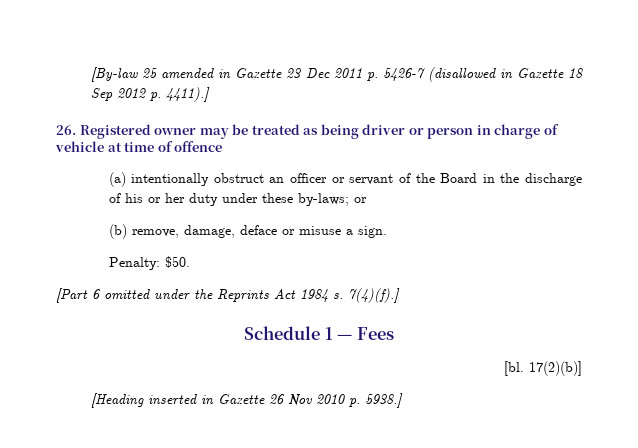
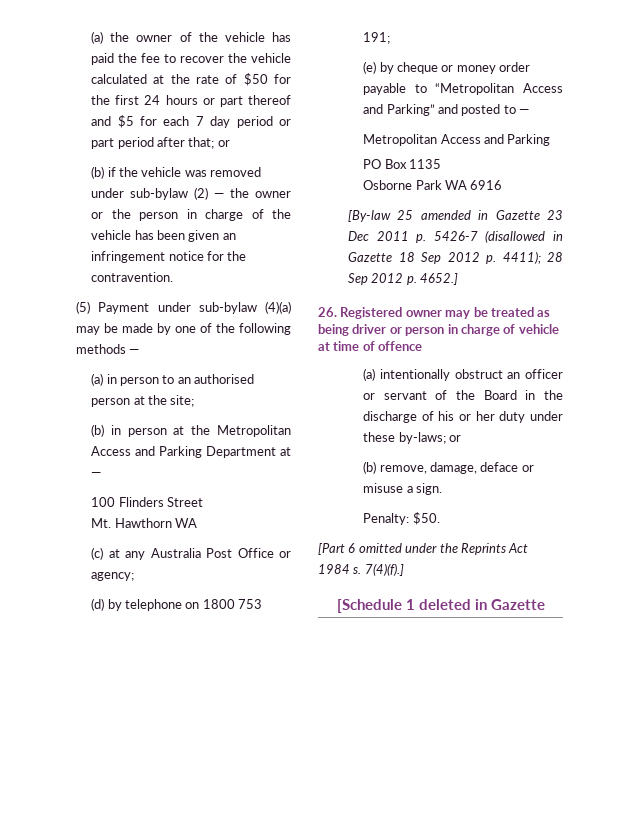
(91, 74) none -> [91,31,291,44] [91,53,291,65] [91,73,291,86] [91,95,291,107] [91,115,291,128] [91,137,230,149] [91,166,262,179] [91,187,291,200] [91,209,291,221] [91,230,236,242] [91,251,247,263] [91,272,174,282] [76,301,291,314] [76,323,291,335] [76,344,140,354] [91,373,255,386] [91,395,195,407] [91,424,291,437] [91,446,291,458] [91,472,102,477] [91,497,203,507] [91,518,197,528] [91,547,291,560] [91,572,135,581] [91,598,263,611] [363,32,391,44] [363,61,531,74] [363,83,563,95] [363,104,530,116] [363,134,551,146] [363,159,441,169] [363,180,503,190] (a) the owner of the vehicle has paid the fee to recover the vehicle calculated at the rate of $50 for the first 24 hours or part thereof and $5 for each 7 day period or part period after that; or // (b) if the vehicle was removed under sub-bylaw (2) — the owner or the person in charge of the vehicle has been given an infringement notice for the contravention. // (5) Payment under sub-bylaw (4)(a) may be made by one of the following methods — // (a) in person to an authorised person at the site; // (b) in person at the Metropolitan Access and Parking Department at — // 100 Flinders Street // Mt. Hawthorn WA // (c) at any Australia Post Office or agency; // (d) by telephone on 1800 753 191; // (e) by cheque or money order payable to “Metropolitan Access and Parking” and posted to — // Metropolitan Access and Parking // PO Box 1135 // Osborne Park WA 6916 //
[166,87,211,102] 4411).] -> [502,251,563,264] [348,273,459,285] 4411); 28 Sep 2012 p. 4652.]
[244,326,394,340] [504,361,582,376] [91,393,404,408] Schedule 1 — Fees // [bl. 17(2)(b)] // [Heading inserted in Gazette 26 Nov 2010 p. 5938.] -> [336,599,545,613] [Schedule 1 deleted in Gazette

